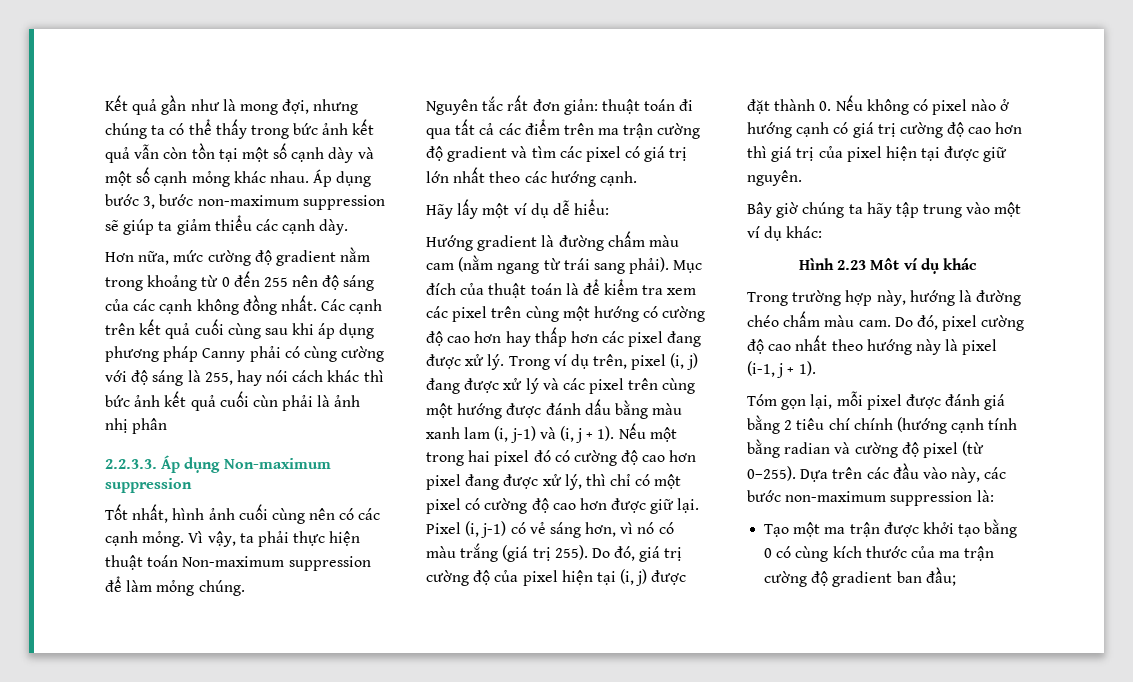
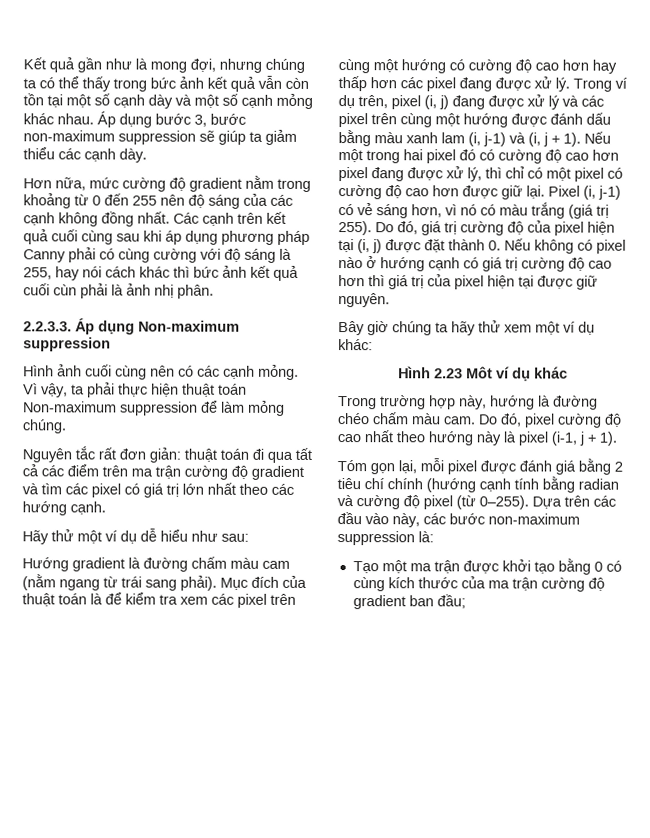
[132,418,168,434] phân -> [177,284,214,299] phân.
[105,504,205,523] Tốt nhất, hình -> [23,365,54,377] Hình
[457,199,479,219] lấy -> [51,529,74,542] thử
[574,199,610,215] hiểu: -> [160,529,249,542] hiểu như sau:
[895,202,991,218] tập trung vào -> [478,320,532,333] thử xem

